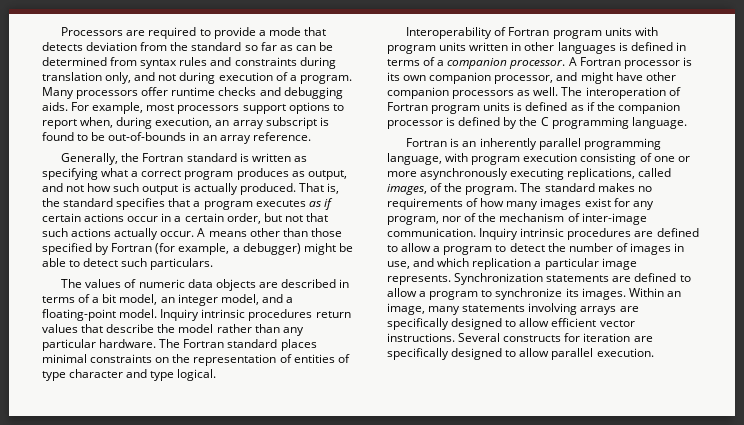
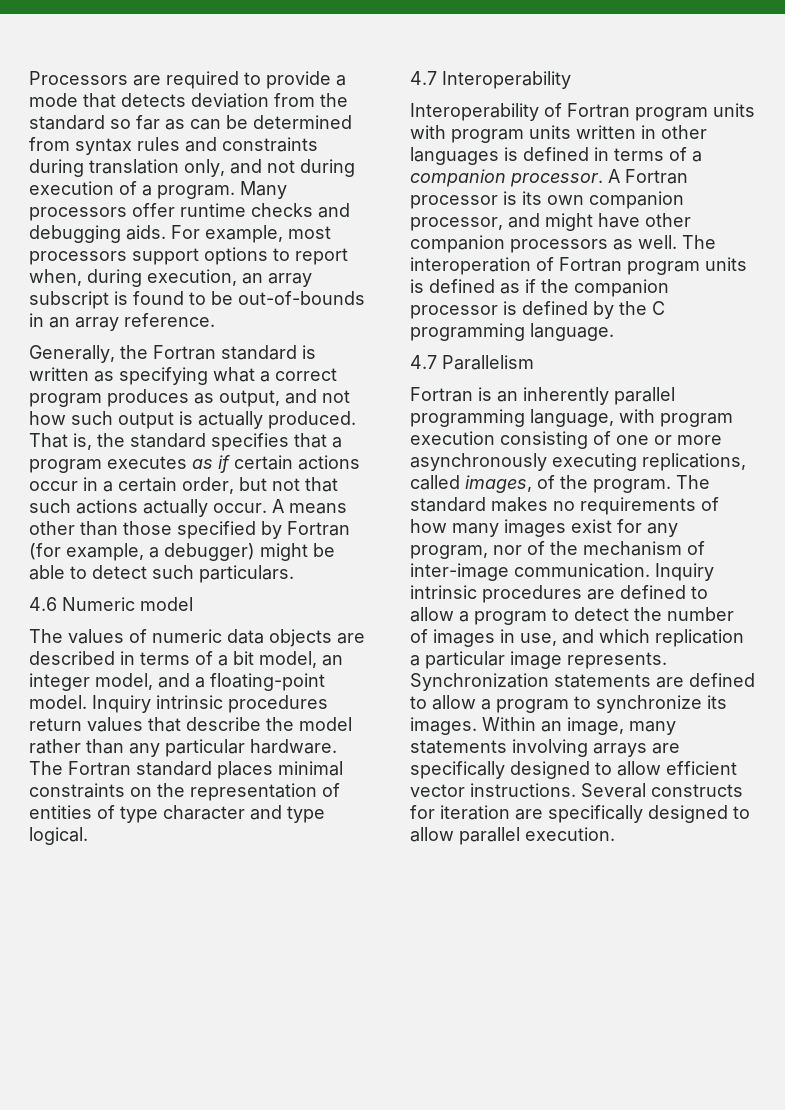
(214, 264) none -> [29,597,193,611] // 4.6 Numeric model
(217, 375) none -> [410,71,571,89] // 4.7 Interoperability
(687, 123) none -> [410,355,534,370] // 4.7 Parallelism

